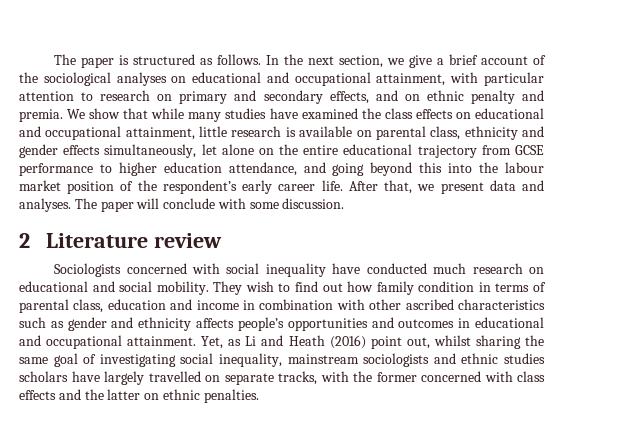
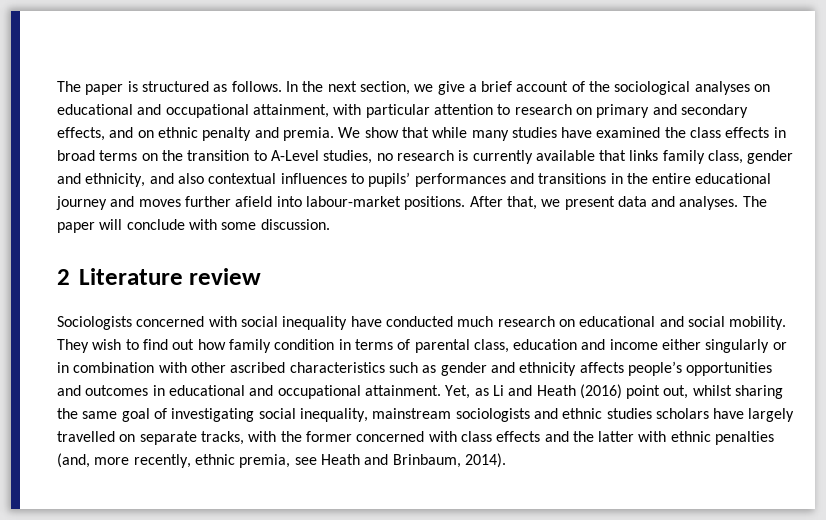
[455,108,544,119] [19,126,544,140] [19,144,544,158] [19,162,544,176] [19,180,343,194] on educational and occupational attainment, little research is available on parental class, ethnicity and gender effects simultaneously, let alone on the entire educational trajectory from GCSE performance to higher education attendance, and going beyond this into the labour market position of the respondent’s early career life. -> [773,127,786,138] [57,150,794,164] [57,172,772,187] [56,196,466,210] in broad terms on the transition to A-Level studies, no research is currently available that links family class, gender and ethnicity, and also contextual influences to pupils’ performances and transitions in the entire educational journey and moves further afield into labour-market positions.
(239, 305) none -> [662,339,787,353] either singularly or
[144,389,259,403] on ethnic penalties. -> [638,431,775,445] [57,453,506,468] with ethnic penalties (and, more recently, ethnic premia, see Heath and Brinbaum, 2014).

